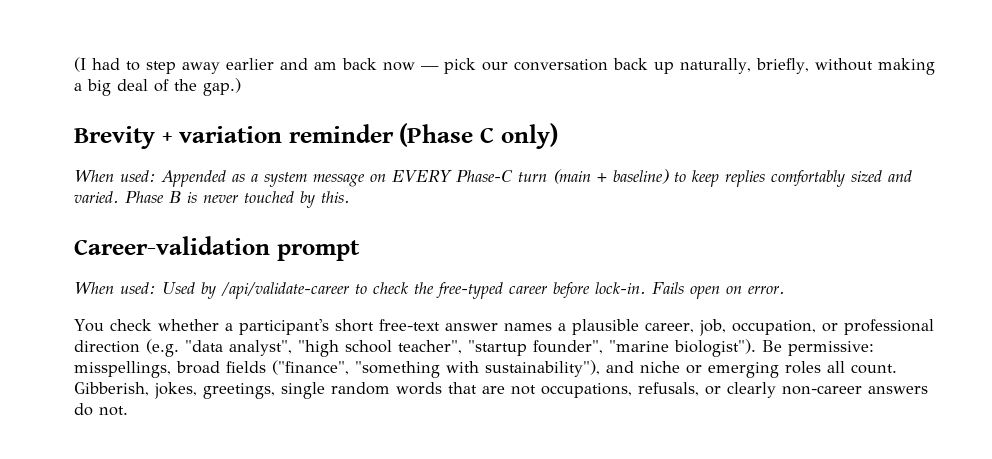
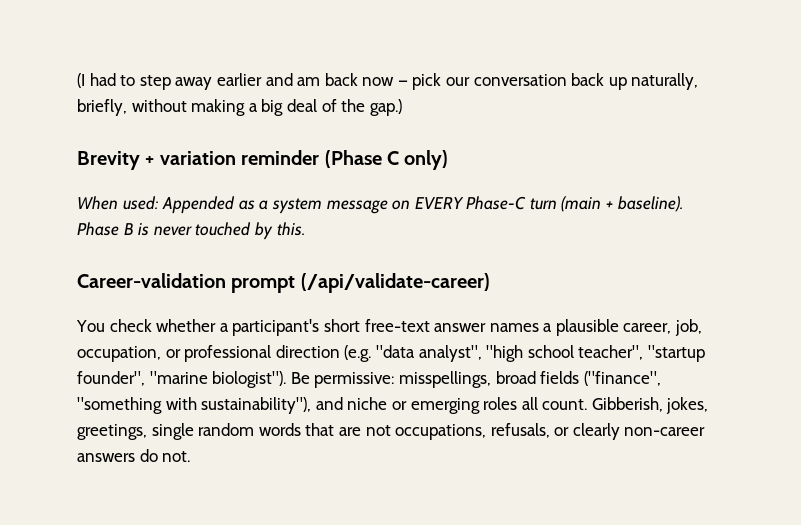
[612,169,912,187] [74,191,119,203] baseline) to keep replies comfortably sized and varied. -> [617,196,684,212] baseline).
[74,282,785,299] // When used: Used by /api/validate-career to check the free-typed career before lock-in. Fails open on error. -> [300,273,490,293] (/api/validate-career)

